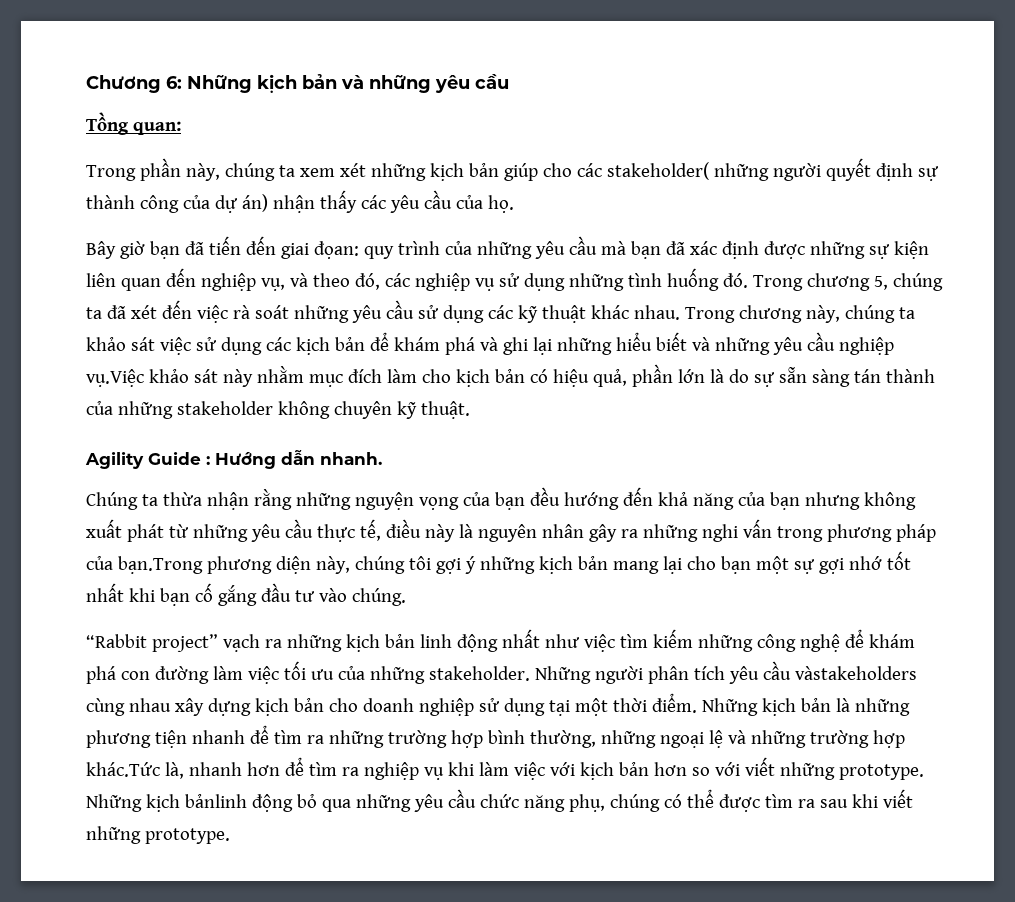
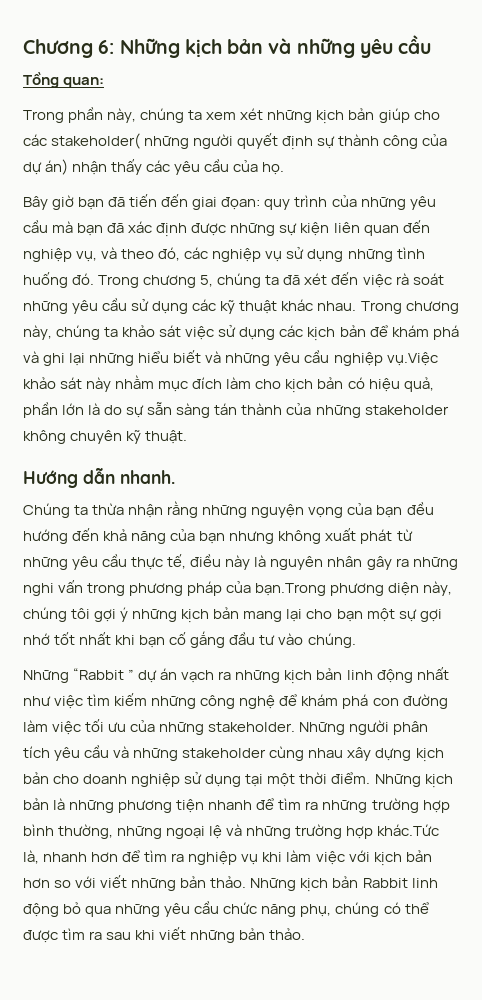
[85,452,210,469] Agility Guide : -> (188, 437) none
[86,634,218,652] “Rabbit project” -> [23,668,178,683] Những “Rabbit ” dự án
[794,666,917,680] vàstakeholders -> [113,746,267,761] và những stakeholder
[838,764,924,780] [86,794,247,812] prototype. Những kịch bảnlinh -> [180,876,438,892] bản thảo. Những kịch bản Rabbit linh
[144,828,230,844] prototype. -> [239,928,306,940] bản thảo.

